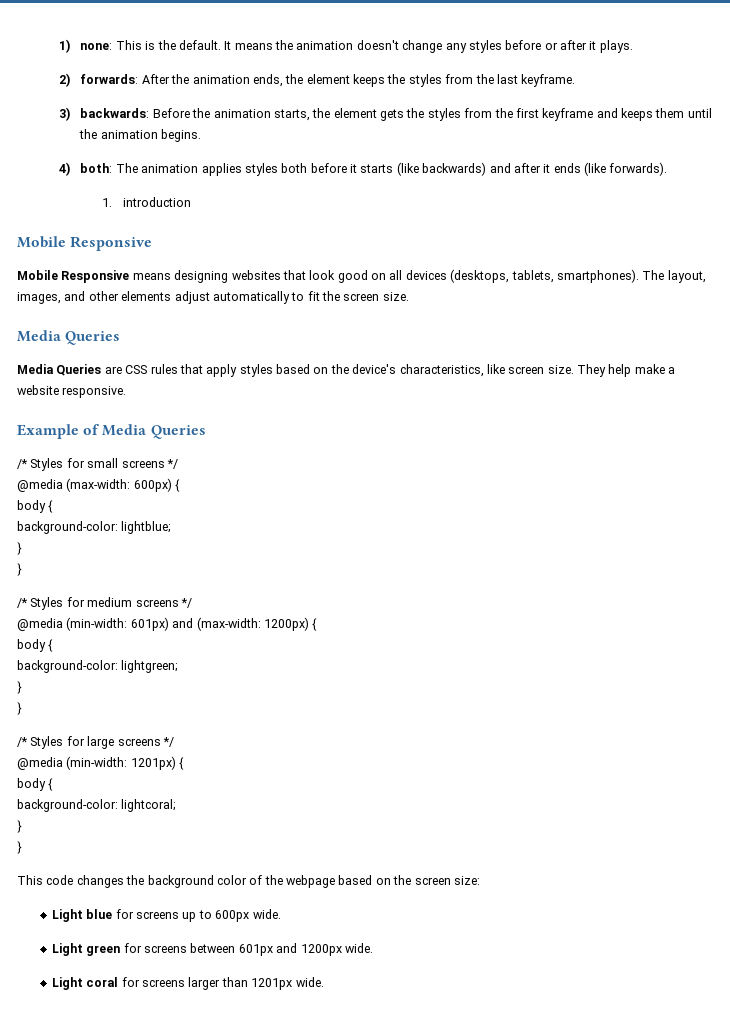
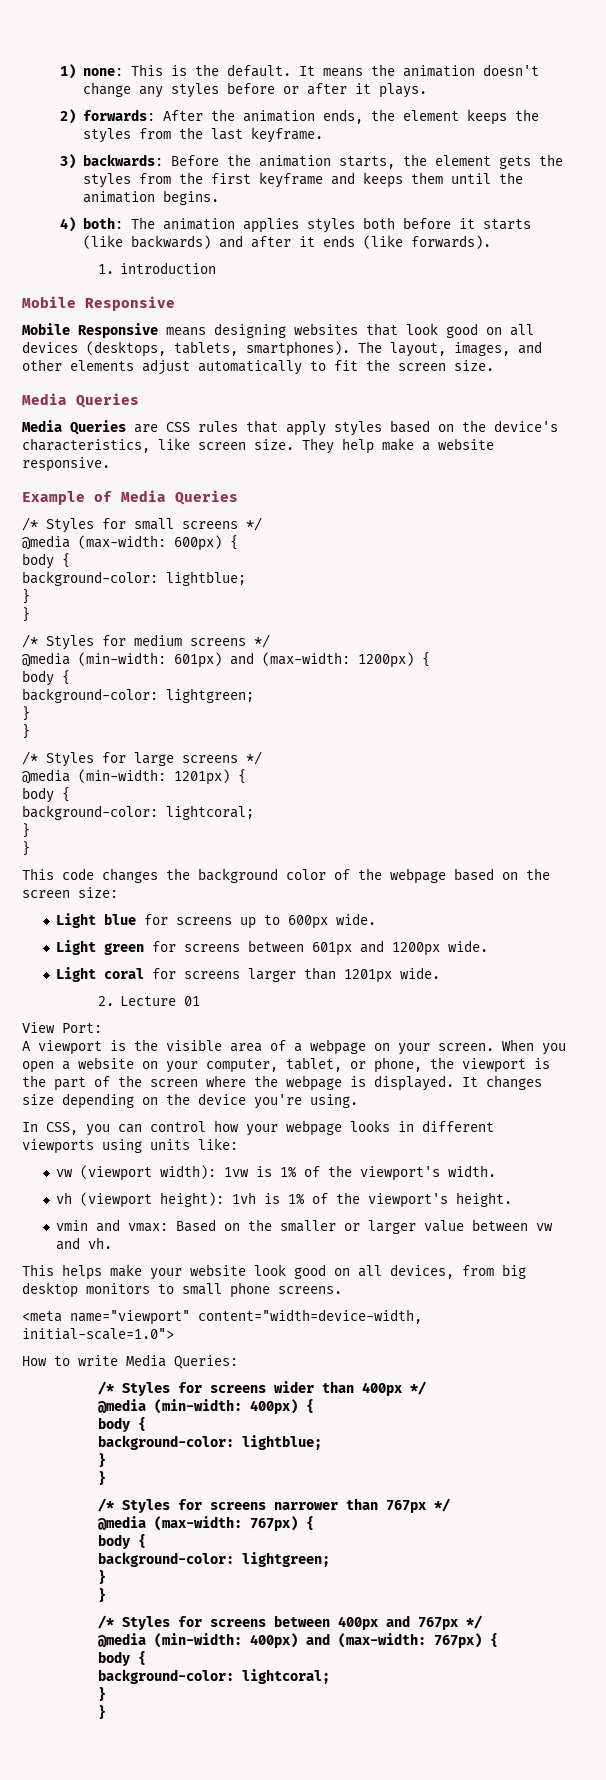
(324, 982) none -> [97,996,201,1006] [22,1022,102,1033] [22,1039,566,1055] [22,1057,550,1073] [22,1075,542,1091] [22,1093,358,1109] [22,1120,494,1136] [22,1138,238,1154] [55,1165,496,1181] [55,1192,512,1208] [55,1219,553,1234] [55,1237,112,1250] [22,1264,526,1280] [22,1282,342,1298] [22,1309,422,1325] [22,1328,174,1340] [22,1354,238,1369] [97,1381,426,1396] [96,1399,314,1414] [97,1417,146,1432] [97,1435,322,1450] [97,1453,106,1467] [97,1471,106,1485] [97,1498,450,1513] [96,1516,314,1531] [97,1534,146,1549] [97,1552,330,1567] [97,1570,106,1584] [97,1588,106,1602] [97,1615,482,1630] [96,1633,498,1648] [97,1651,146,1666] [97,1669,330,1684] [97,1687,106,1701] [97,1705,106,1719] // 2. Lecture 01 // View Port: // A viewport is the visible area of a webpage on your screen. When you open a website on your computer, tablet, or phone, the viewport is the part of the screen where the webpage is displayed. It changes size depending on the device you're using. // In CSS, you can control how your webpage looks in different viewports using units like: // vw (viewport width): 1vw is 1% of the viewport's width. // vh (viewport height): 1vh is 1% of the viewport's height. // vmin and vmax: Based on the smaller or larger value between vw and vh. // This helps make your website look good on all devices, from big desktop monitors to small phone screens. // <meta name="viewport" content="width=device-width, initial-scale=1.0"> // How to write Media Queries: // /* Styles for screens wider than 400px */ // @media (min-width: 400px) { // body { // background-color: lightblue; // } // } // /* Styles for screens narrower than 767px */ // @media (max-width: 767px) { // body { // background-color: lightgreen; // } // } // /* Styles for screens between 400px and 767px */ // @media (min-width: 400px) and (max-width: 767px) { // body { // background-color: lightcoral; // } // }

